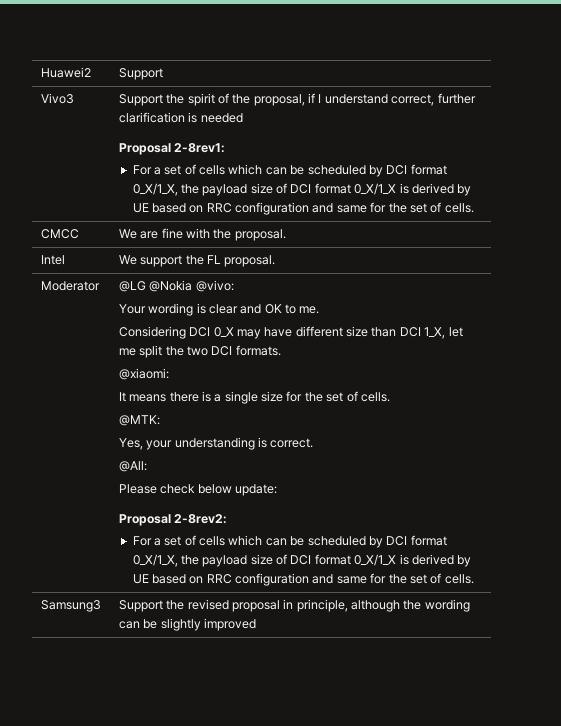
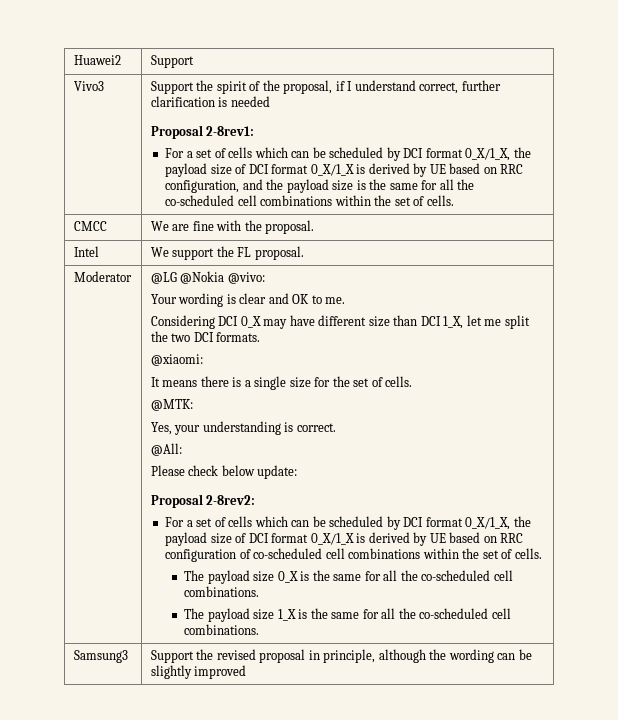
[235,202,387,215] configuration and same for -> [165,179,475,193] [165,195,371,206] configuration, and the payload size is the same for all the co-scheduled cell combinations within
[312,573,474,584] and same for the set of cells. -> [239,548,542,559] [184,570,513,584] [184,586,260,597] [184,608,511,622] [184,624,260,635] of co-scheduled cell combinations within the set of cells. // The payload size 0_X is the same for all the co-scheduled cell combinations. // The payload size 1_X is the same for all the co-scheduled cell combinations.

